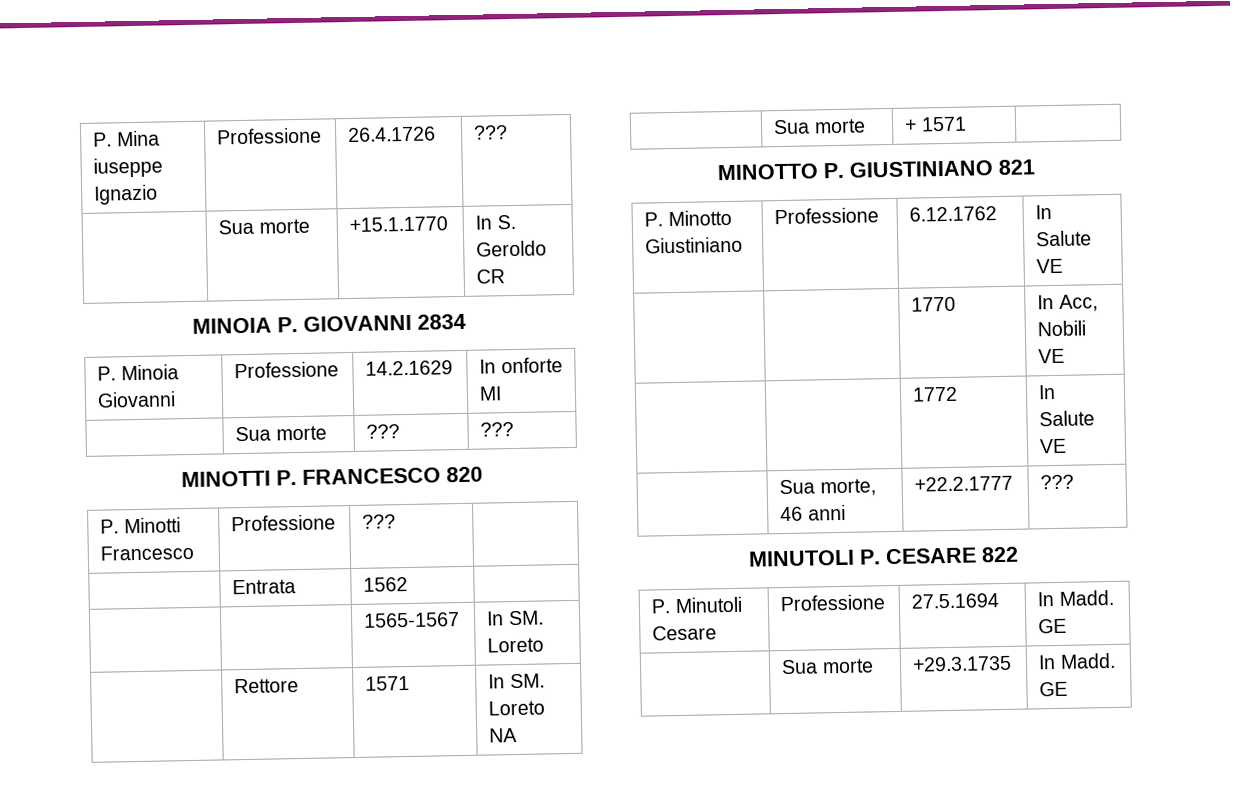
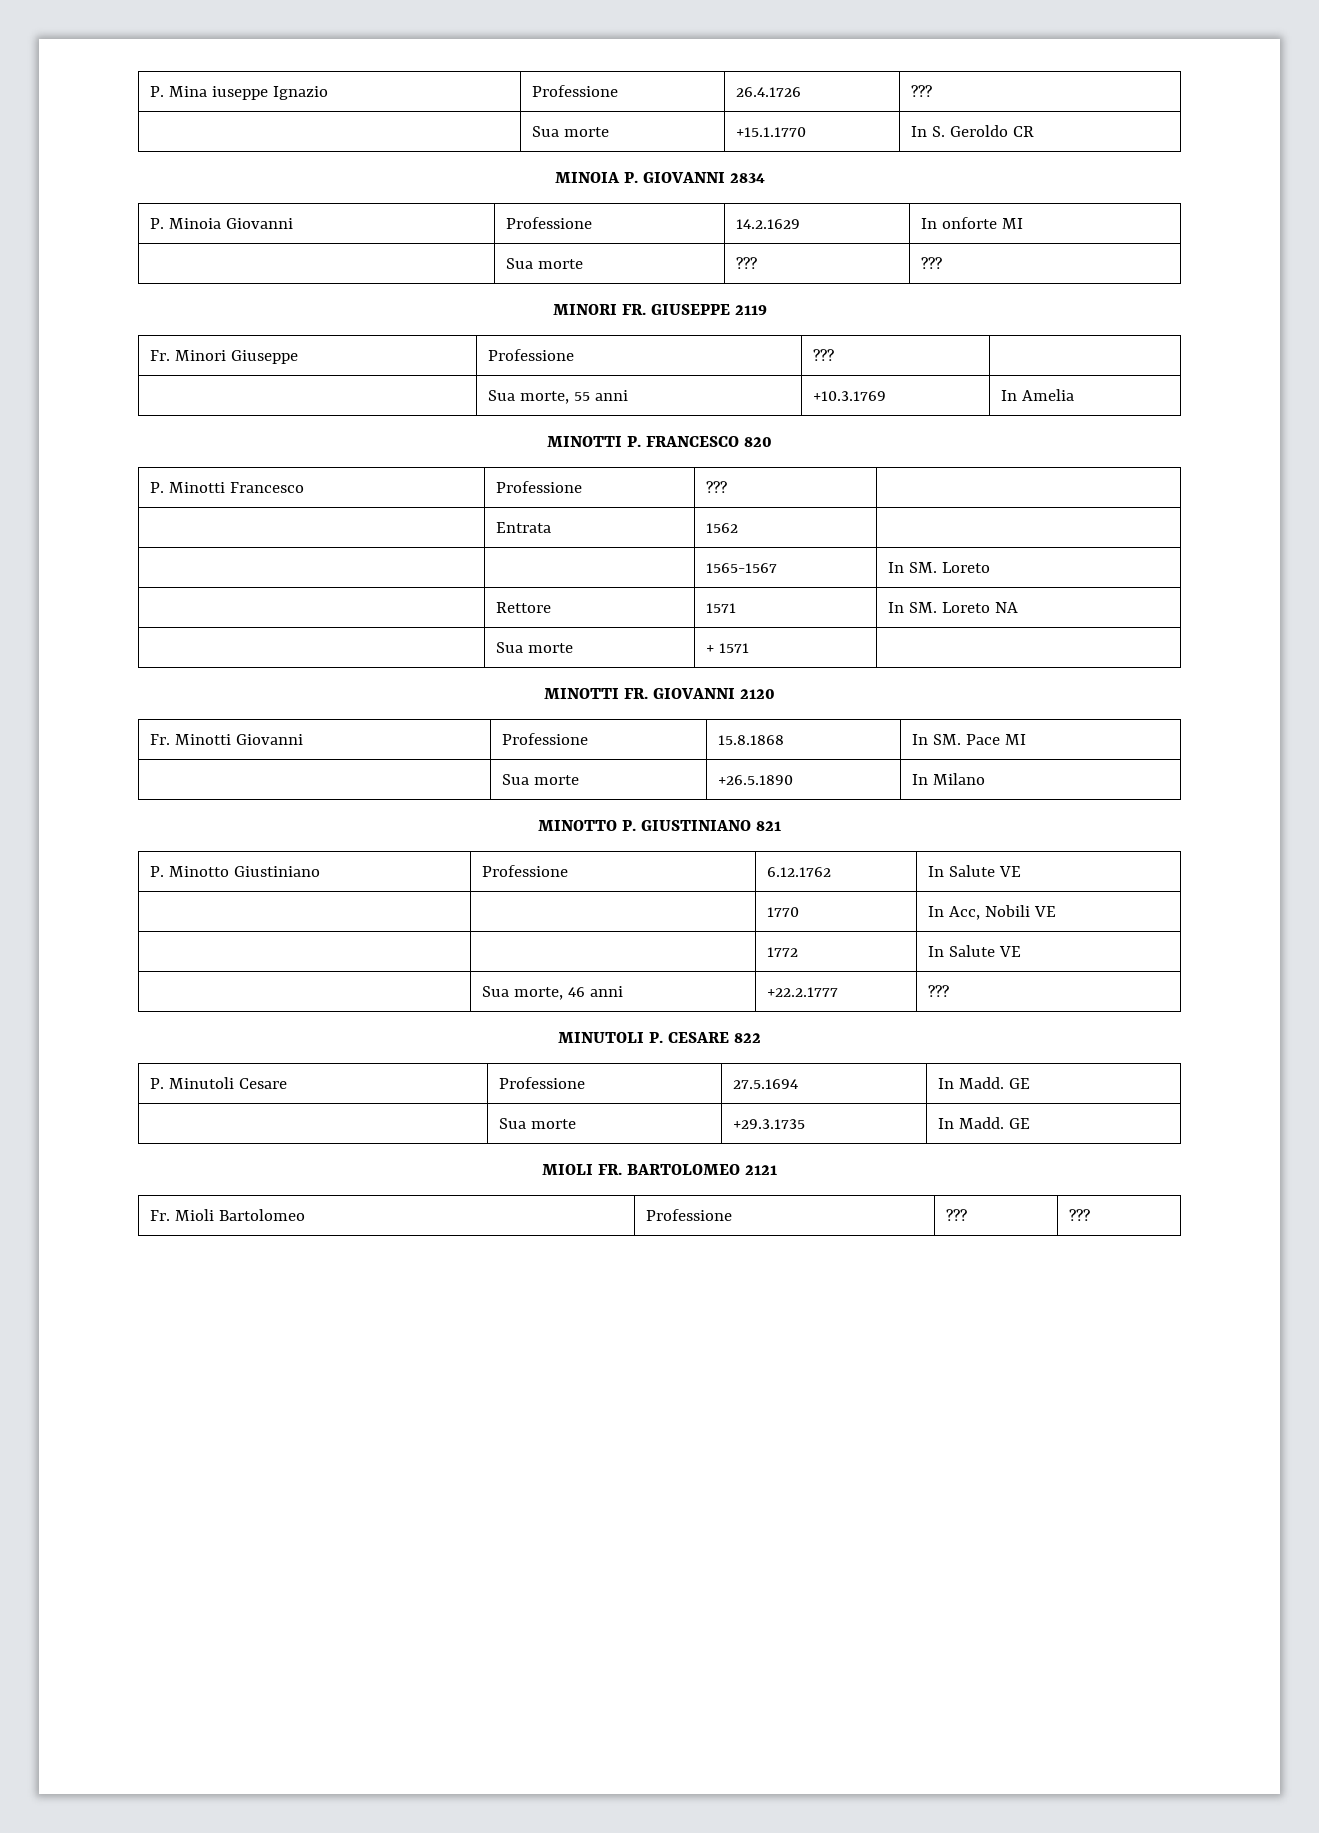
(515, 429) none -> [552,304,767,315] [149,350,298,364] [487,349,574,361] [812,349,834,361] [487,390,628,404] [812,391,886,401] [1000,389,1074,401] // MINORI FR. GIUSEPPE 2119 // Fr. Minori Giuseppe | Professione | ??? | // | Sua morte, 55 anni | +10.3.1769 | In Amelia
(967, 124) none -> [544,688,775,699] [149,734,303,745] [501,733,588,745] [717,735,784,745] [911,734,1026,745] [501,774,579,785] [717,775,793,785] [911,773,985,785] // MINOTTI FR. GIOVANNI 2120 // Fr. Minotti Giovanni | Professione | 15.8.1868 | In SM. Pace MI // | Sua morte | +26.5.1890 | In Milano
(1069, 689) none -> [542,1164,777,1175] [149,1209,305,1221] [645,1209,732,1221] [945,1209,967,1221] [1068,1209,1090,1221] // MIOLI FR. BARTOLOMEO 2121 // Fr. Mioli Bartolomeo | Professione | ??? | ???

